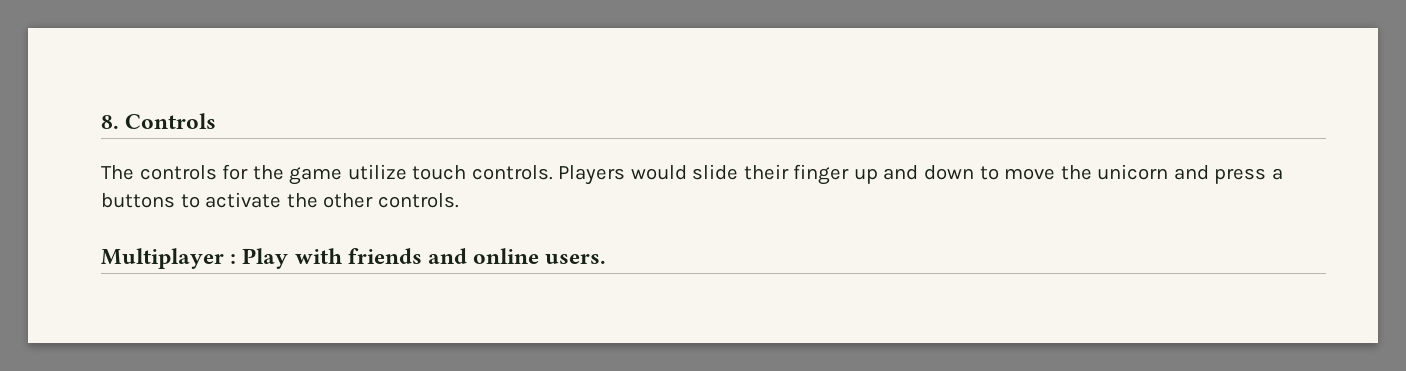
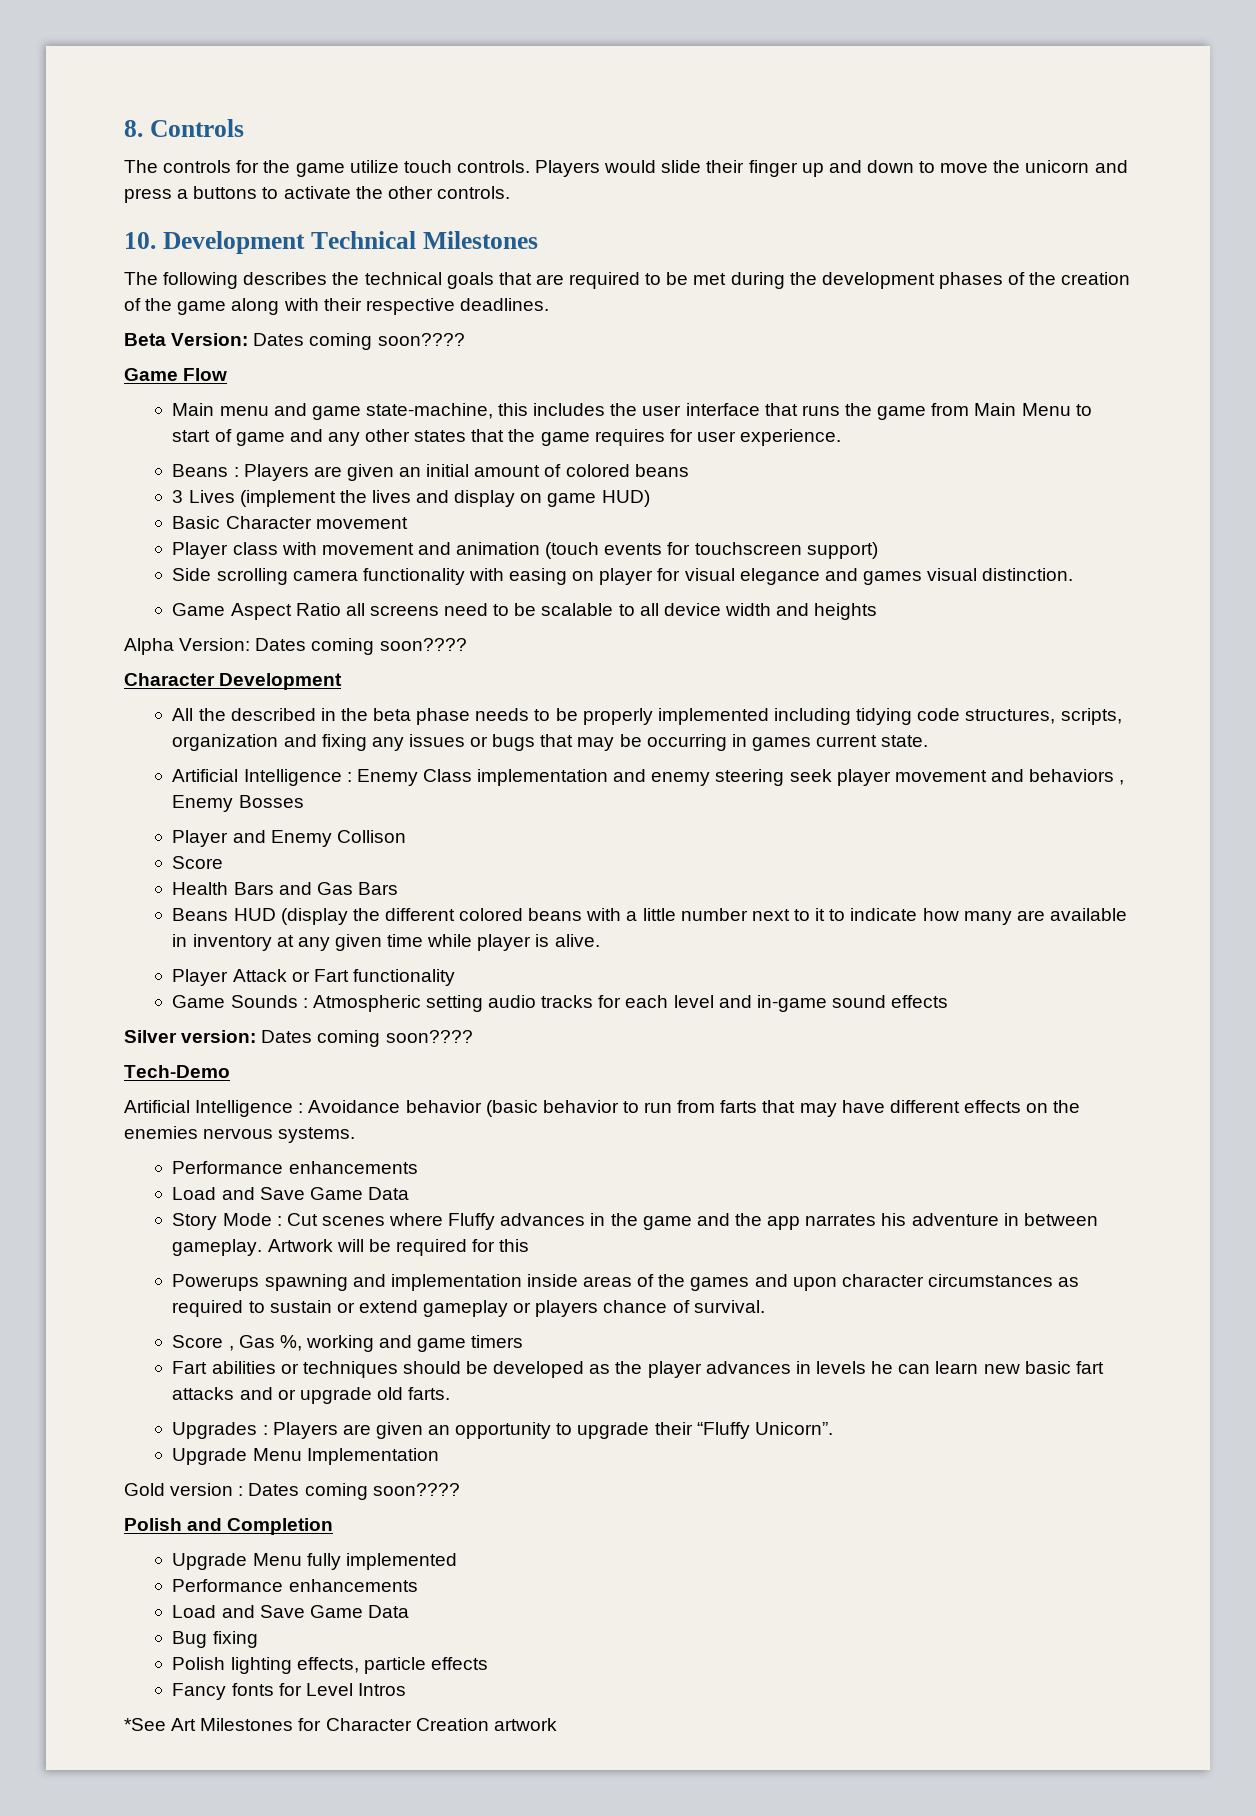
[101,248,607,269] Multiplayer : Play with friends and online users. -> [124,231,538,254] [124,272,1131,289] [124,298,549,315] [124,333,465,350] [124,368,228,381] [172,403,1092,420] [172,429,842,446] [172,464,689,481] [172,490,650,507] [172,516,408,529] [172,542,878,559] [172,568,1074,585] [172,603,878,620] [124,638,467,655] [124,673,343,690] [172,708,1122,725] [172,734,929,751] [172,769,1125,786] [172,795,304,812] [172,830,406,847] [172,856,224,869] [172,882,398,895] [172,908,1127,925] [172,934,600,951] [172,969,455,986] [172,995,949,1012] [124,1030,473,1047] [124,1065,230,1078] [124,1100,1081,1117] [124,1126,356,1143] [172,1161,418,1174] [172,1187,409,1200] [172,1213,1098,1230] [172,1239,530,1256] [172,1274,1080,1291] [172,1300,765,1317] [172,1335,524,1352] [172,1361,1104,1378] [172,1387,451,1404] [172,1422,833,1439] [172,1448,439,1465] [124,1483,460,1500] [124,1518,334,1535] [172,1553,457,1570] [172,1579,418,1592] [172,1605,409,1618] [172,1631,258,1648] [172,1657,488,1674] [172,1683,406,1700] [124,1718,557,1731] 10. Development Technical Milestones // The following describes the technical goals that are required to be met during the development phases of the creation of the game along with their respective deadlines. // Beta Version: Dates coming soon???? // Game Flow // Main menu and game state-machine, this includes the user interface that runs the game from Main Menu to start of game and any other states that the game requires for user experience. // Beans : Players are given an initial amount of colored beans // 3 Lives (implement the lives and display on game HUD) // Basic Character movement // Player class with movement and animation (touch events for touchscreen support) // Side scrolling camera functionality with easing on player for visual elegance and games visual distinction. // Game Aspect Ratio all screens need to be scalable to all device width and heights // Alpha Version: Dates coming soon???? // Character Development // All the described in the beta phase needs to be properly implemented including tidying code structures, scripts, organization and fixing any issues or bugs that may be occurring in games current state. // Artificial Intelligence : Enemy Class implementation and enemy steering seek player movement and behaviors , Enemy Bosses // Player and Enemy Collison // Score // Health Bars and Gas Bars // Beans HUD (display the different colored beans with a little number next to it to indicate how many are available in inventory at any given time while player is alive. // Player Attack or Fart functionality // Game Sounds : Atmospheric setting audio tracks for each level and in-game sound effects // Silver version: Dates coming soon???? // Tech-Demo // Artificial Intelligence : Avoidance behavior (basic behavior to run from farts that may have different effects on the enemies nervous systems. // Performance enhancements // Load and Save Game Data // Story Mode : Cut scenes where Fluffy advances in the game and the app narrates his adventure in between gameplay. Artwork will be required for this // Powerups spawning and implementation inside areas of the games and upon character circumstances as required to sustain or extend gameplay or players chance of survival. // Score , Gas %, working and game timers // Fart abilities or techniques should be developed as the player advances in levels he can learn new basic fart attacks and or upgrade old farts. // Upgrades : Players are given an opportunity to upgrade their “Fluffy Unicorn”. // Upgrade Menu Implementation // Gold version : Dates coming soon???? // Polish and Completion // Upgrade Menu fully implemented // Performance enhancements // Load and Save Game Data // Bug fixing // Polish lighting effects, particle effects // Fancy fonts for Level Intros // *See Art Milestones for Character Creation artwork

